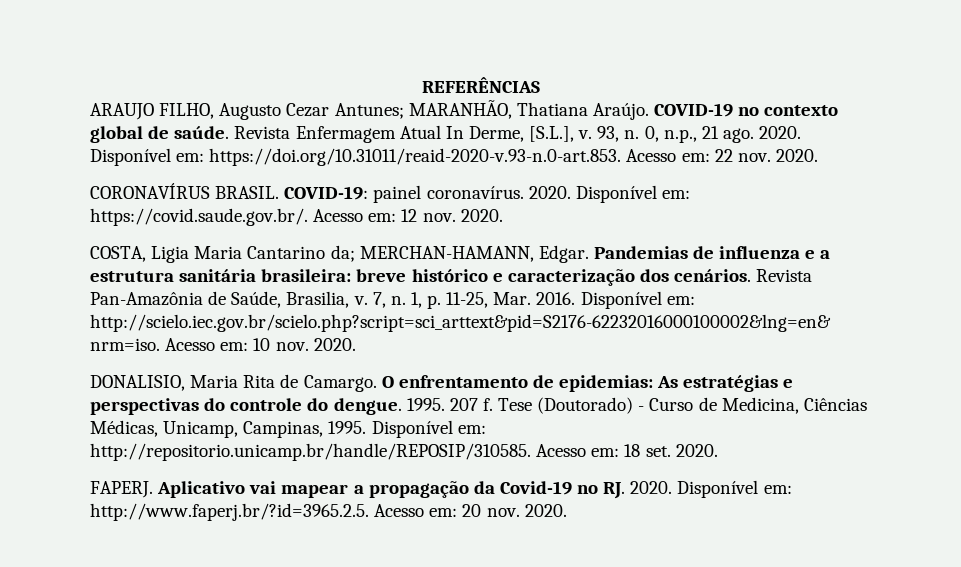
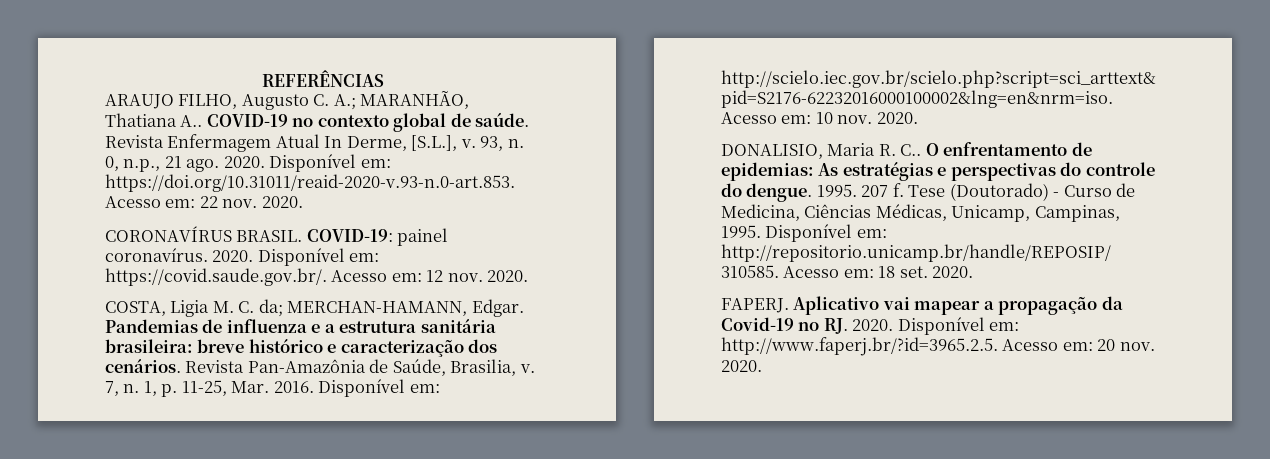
[286,103,404,119] Cezar Antunes; -> [313,94,356,110] C. A.;
[592,103,649,120] Araújo. -> [180,115,203,127] A..
[194,246,326,259] Maria Cantarino -> [212,301,255,313] M. C.
[243,374,377,392] Rita de Camargo. -> [878,144,922,156] R. C..

